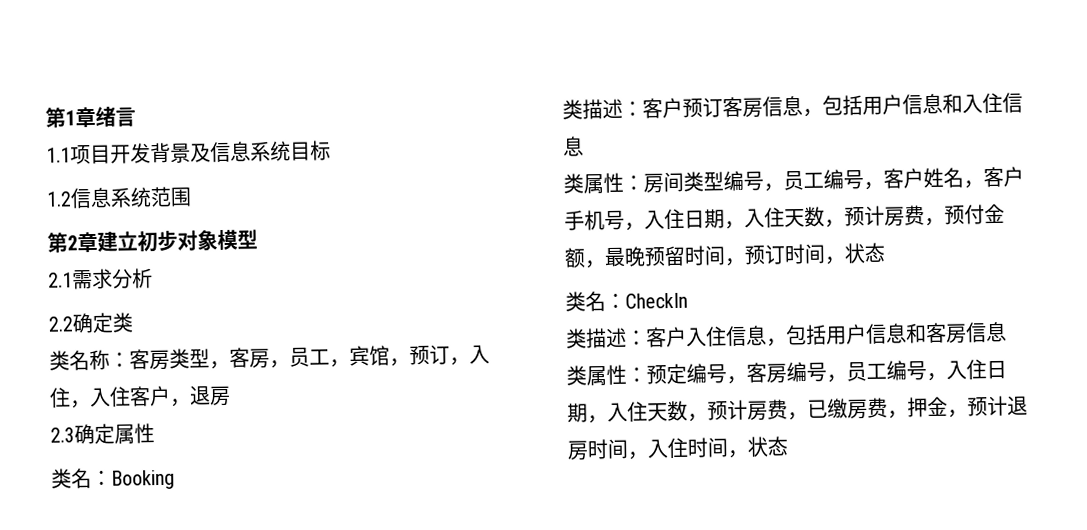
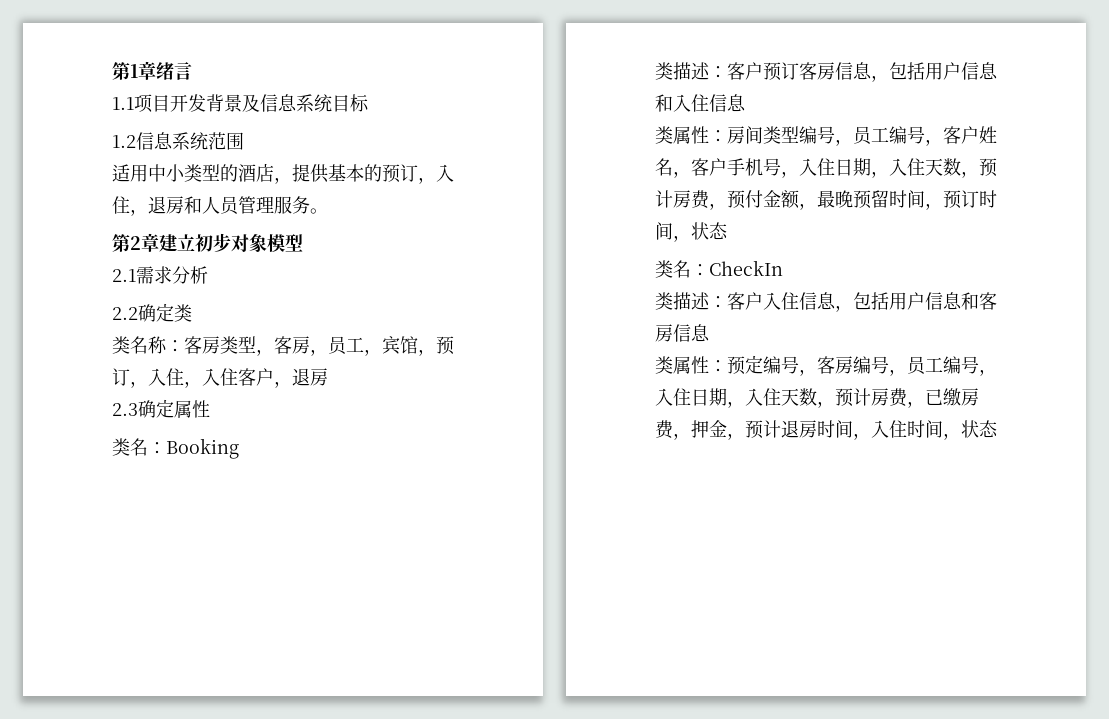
(192, 197) none -> [112,163,454,184] [112,196,328,216] // 适用中小类型的酒店，提供基本的预订，入住，退房和人员管理服务。

